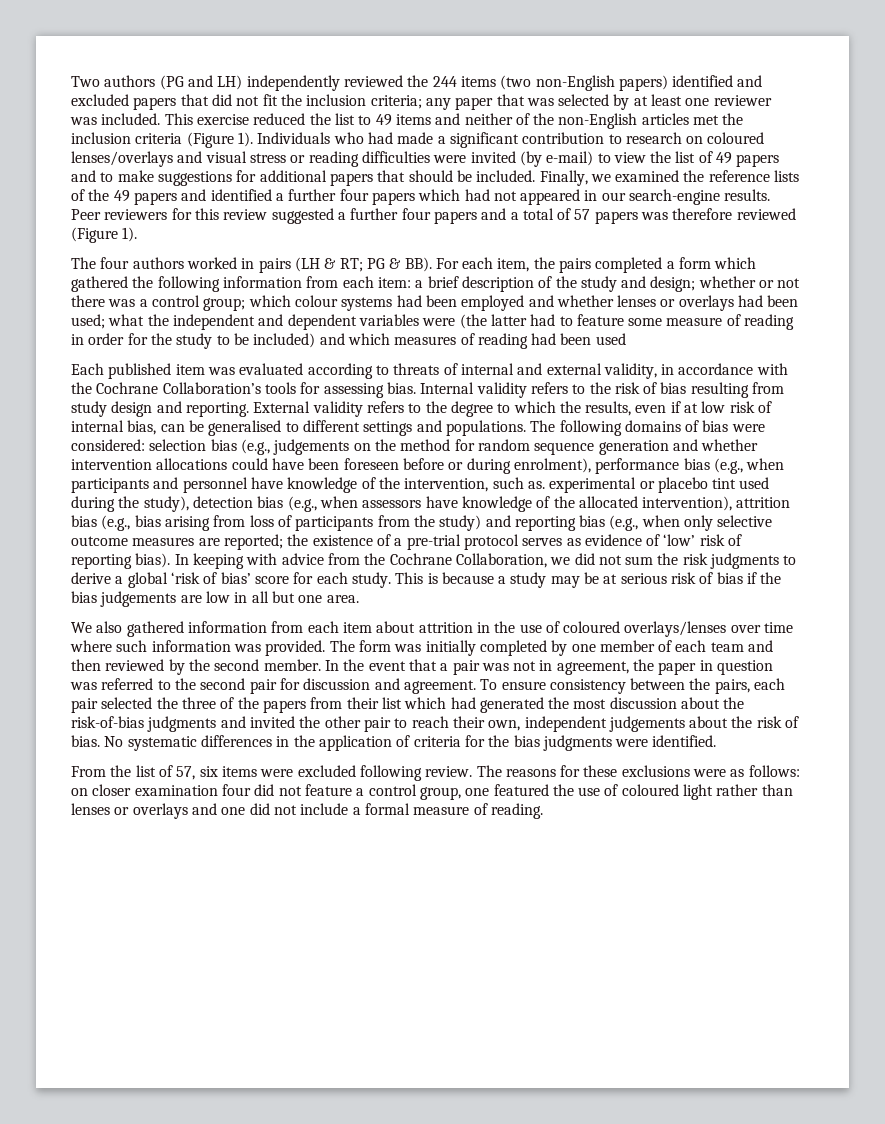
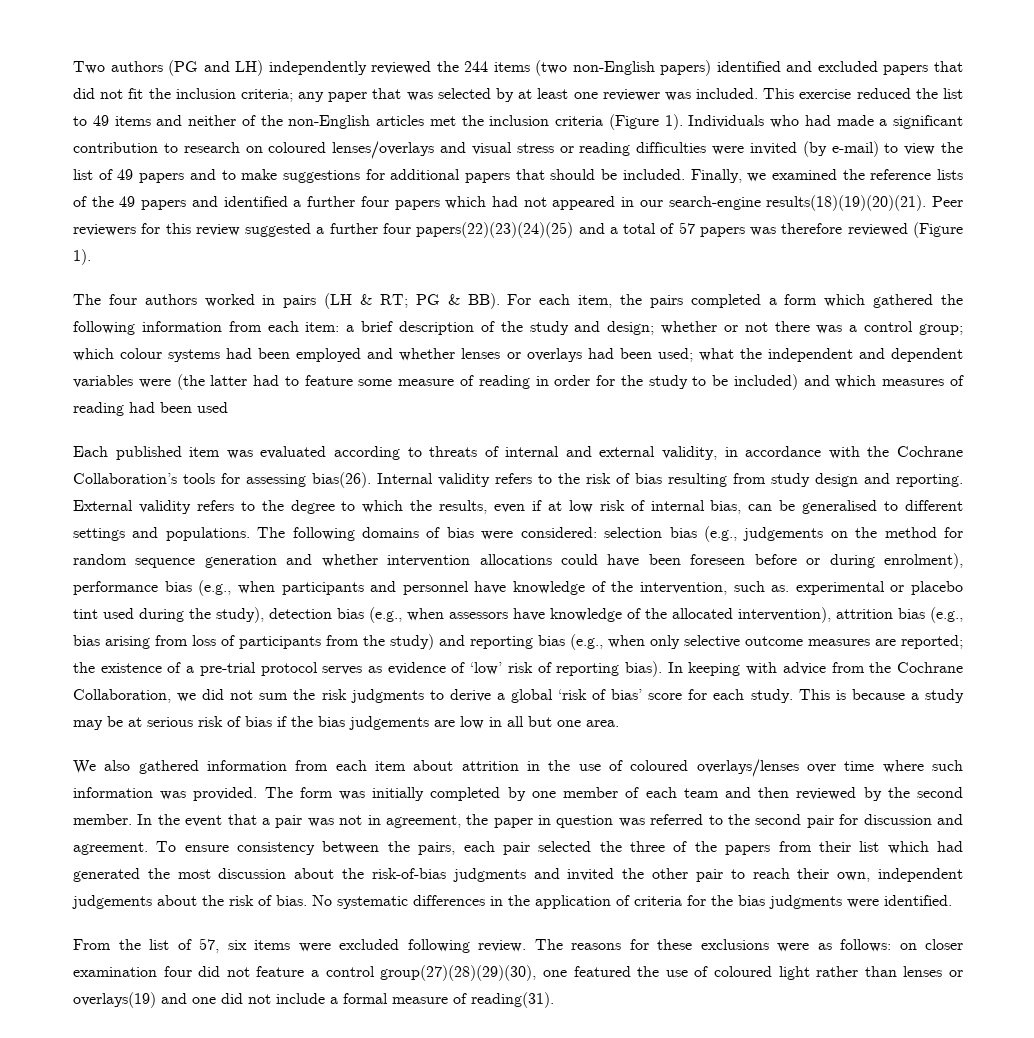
[724,189,771,201] results. -> [766,195,927,211] results(18)(19)(20)(21).
[433,211,477,224] papers -> [416,222,574,238] papers(22)(23)(24)(25)
[386,382,416,394] bias. -> [312,472,371,488] bias(26).
[419,787,461,800] group, -> [380,965,537,981] group(27)(28)(29)(30),
[132,803,188,819] overlays -> [73,992,156,1008] overlays(19)
[490,803,543,819] reading. -> [471,992,554,1008] reading(31).

